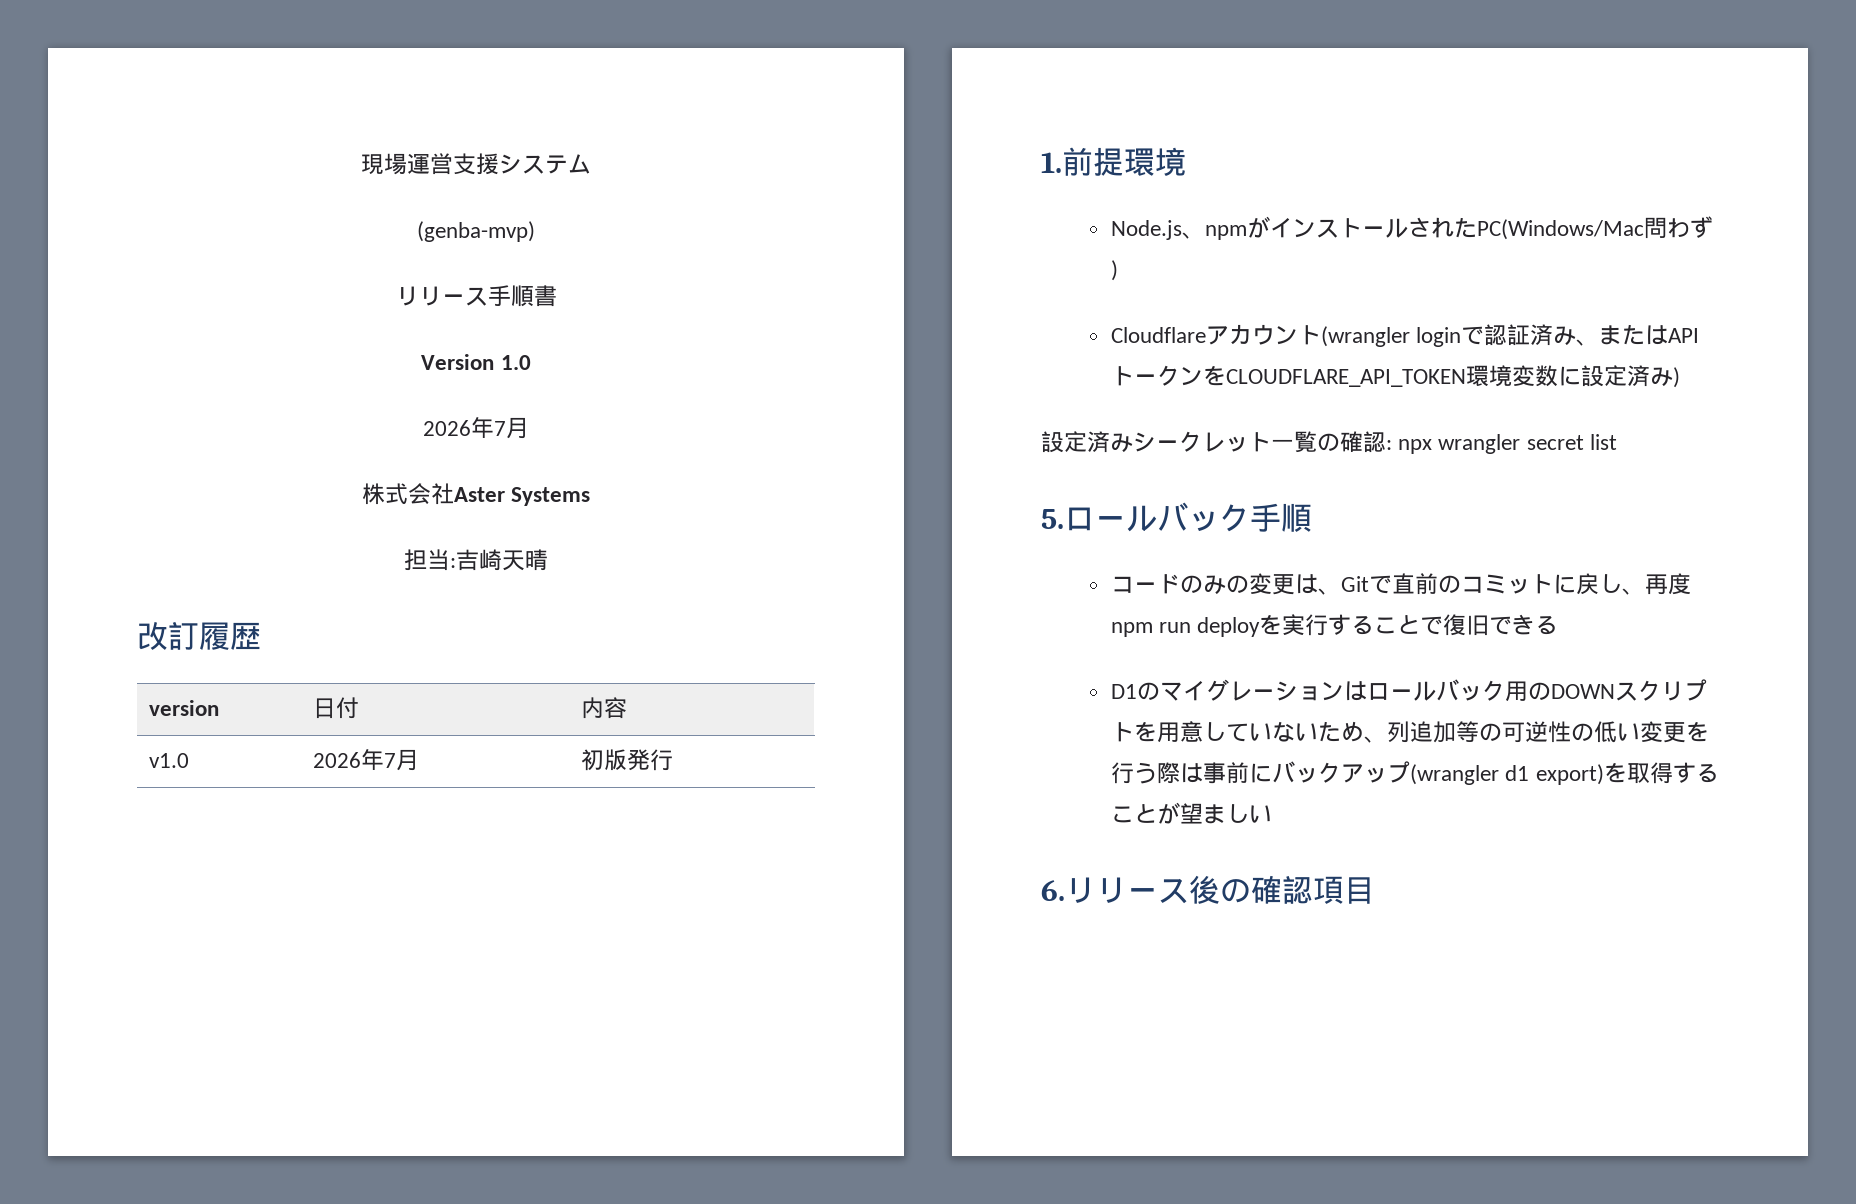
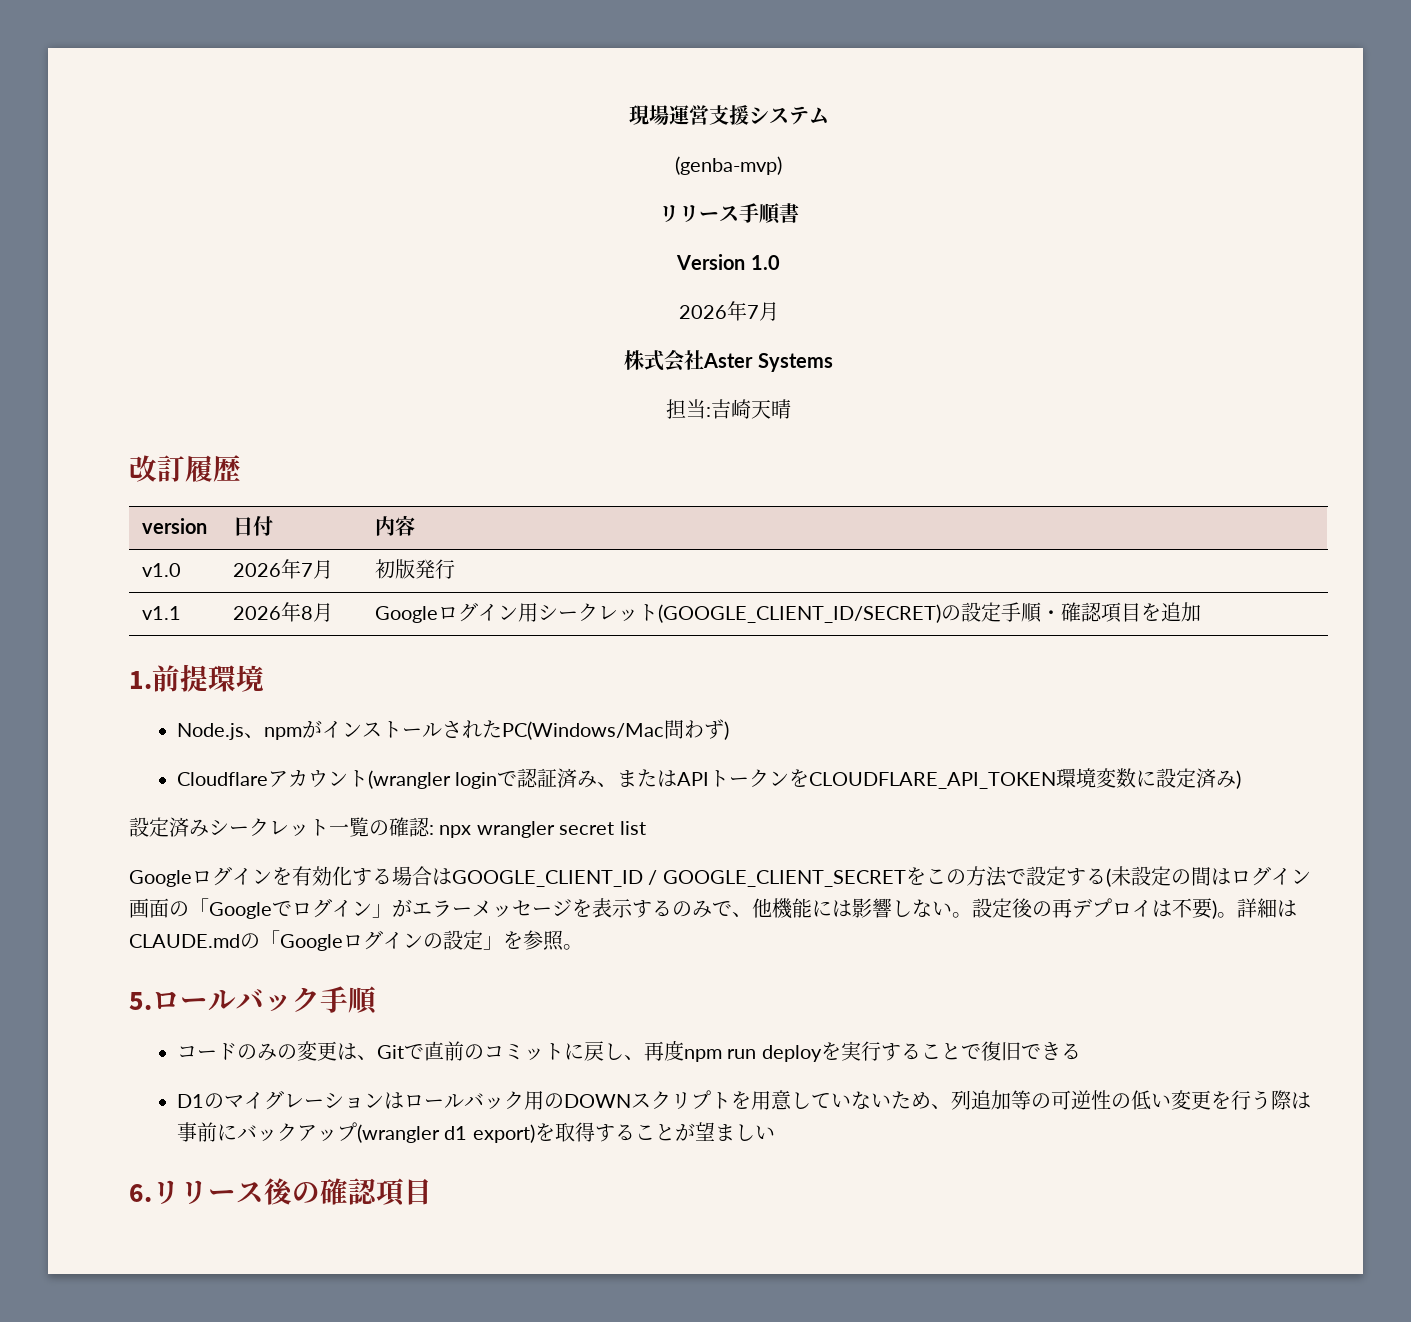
(674, 760) none -> [141,606,181,620] [232,602,333,622] [374,602,1201,623] // v1.1 | 2026年8月 | Googleログイン用シークレット(GOOGLE_CLIENT_ID/SECRET)の設定手順・確認項目を追加
(1617, 442) none -> [129,866,1311,887] [129,898,1297,919] [129,930,583,951] // Googleログインを有効化する場合はGOOGLE_CLIENT_ID / GOOGLE_CLIENT_SECRETをこの方法で設定する(未設定の間はログイン画面の「Googleでログイン」がエラーメッセージを表示するのみで、他機能には影響しない。設定後の再デプロイは不要)。詳細はCLAUDE.mdの「Googleログインの設定」を参照。

